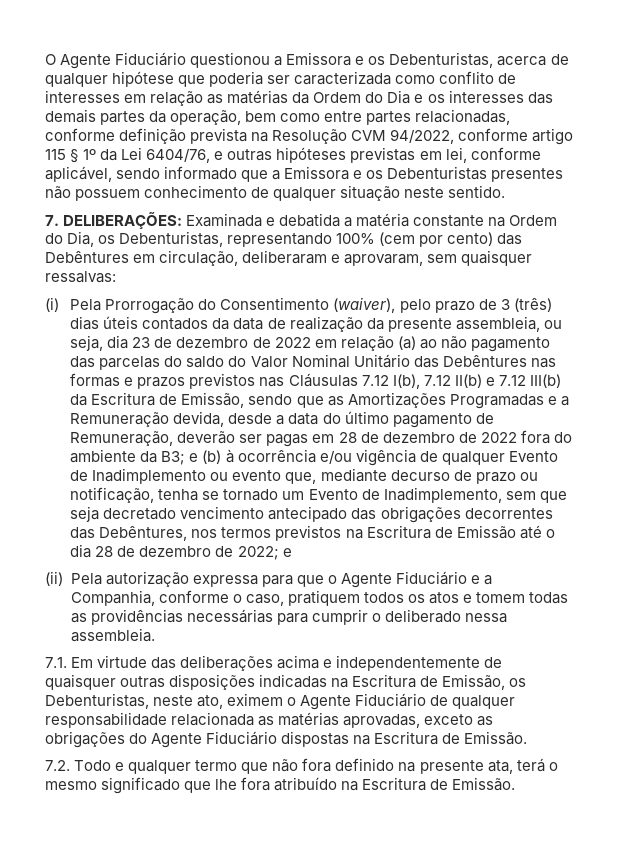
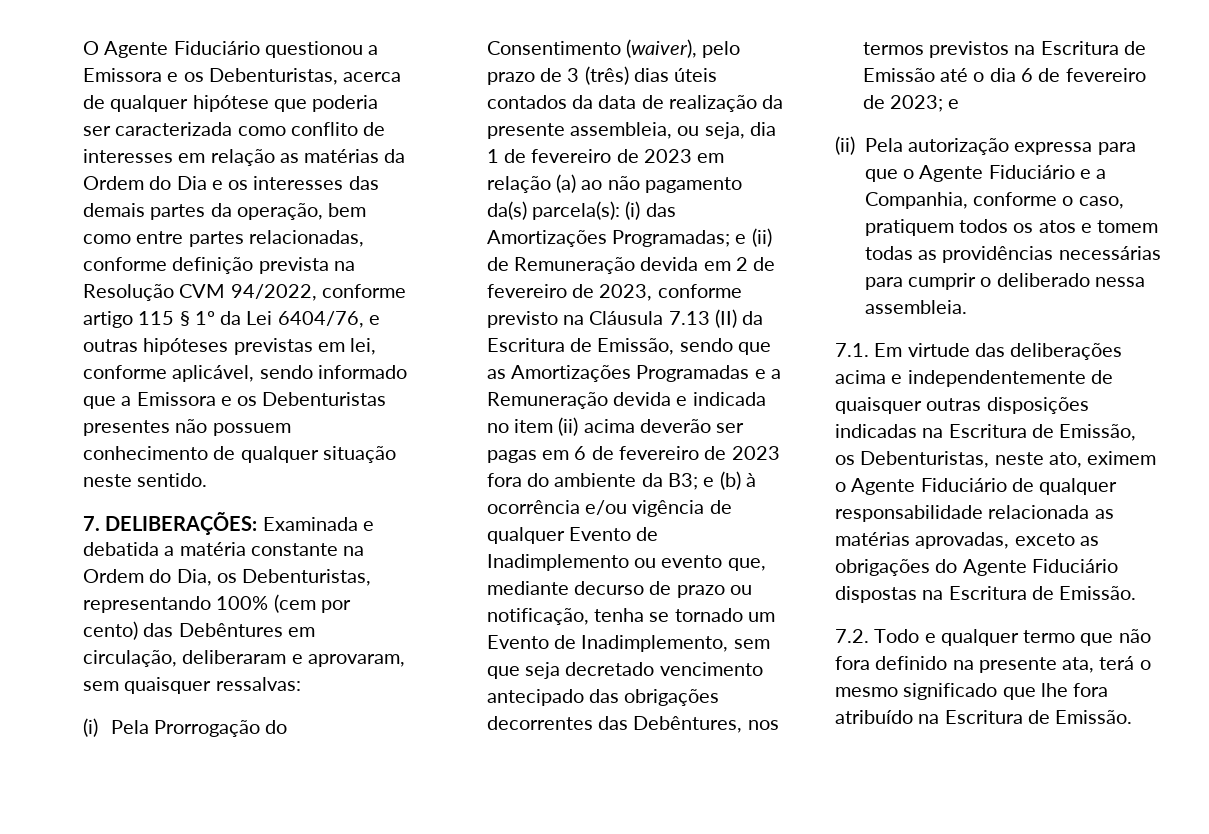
[132,337,311,348] 23 de dezembro de 2022 -> [486,149,692,163] 1 de fevereiro de 2023
[70,354,556,370] [70,373,561,389] das parcelas do saldo do Valor Nominal Unitário das Debêntures nas formas e prazos previstos nas Cláusulas 7.12 I(b), 7.12 II(b) e 7.12 III(b) -> [486,201,676,220] [486,228,772,247] [486,257,776,274] [486,284,742,301] [486,309,737,328] da(s) parcela(s): (i) das Amortizações Programadas; e (ii) de Remuneração devida em 2 de fevereiro de 2023, conforme previsto na Cláusula 7.13 (II)
[173,411,494,428] [70,431,517,447] devida, desde a data do último pagamento de Remuneração, deverão ser pagas em 28 de dezembro de 2022 -> [613,392,766,406] [486,417,745,436] [486,446,780,463] devida e indicada no item (ii) acima deverão ser pagas em 6 de fevereiro de 2023
[95,546,279,560] 28 de dezembro de 2022; -> [1020,68,1146,82] [862,95,944,112] 6 de fevereiro de 2023;

